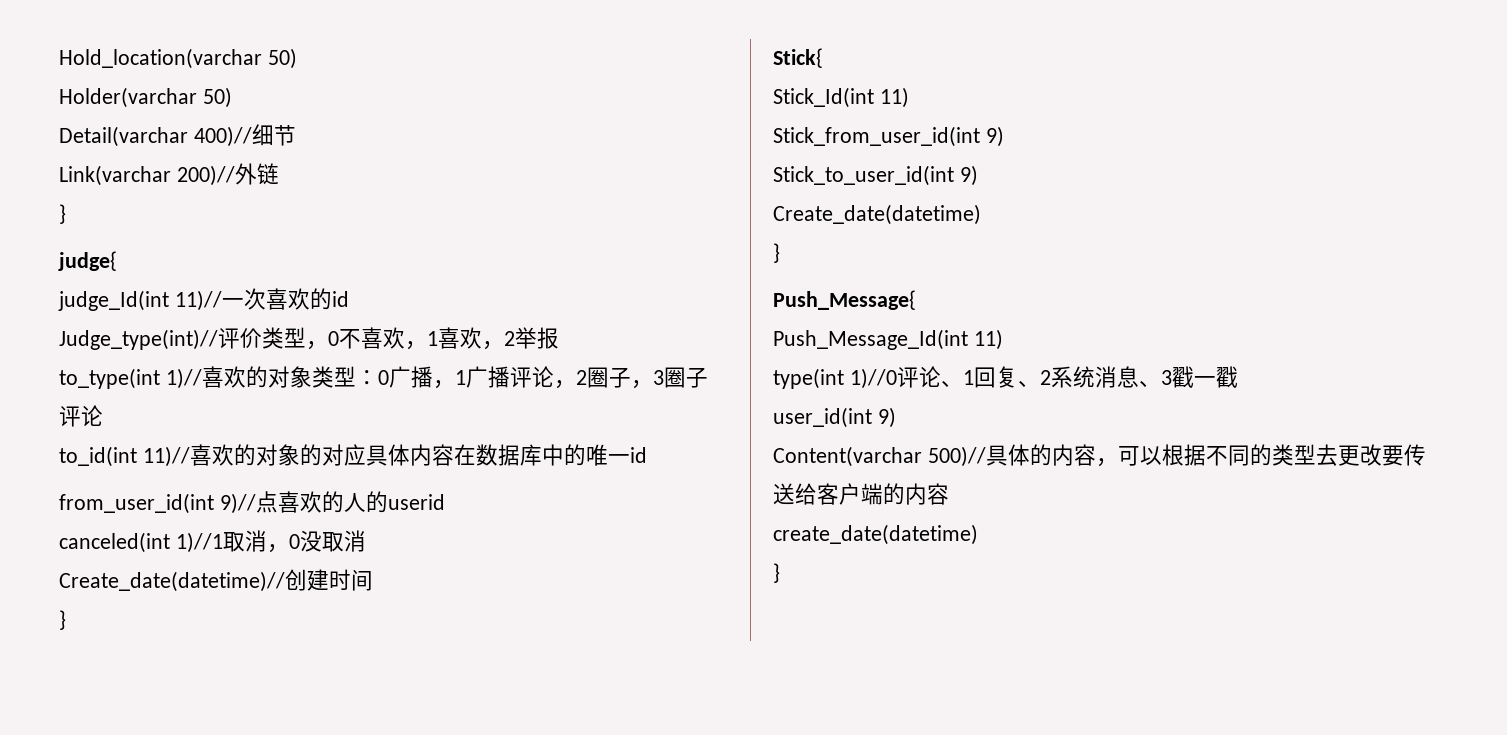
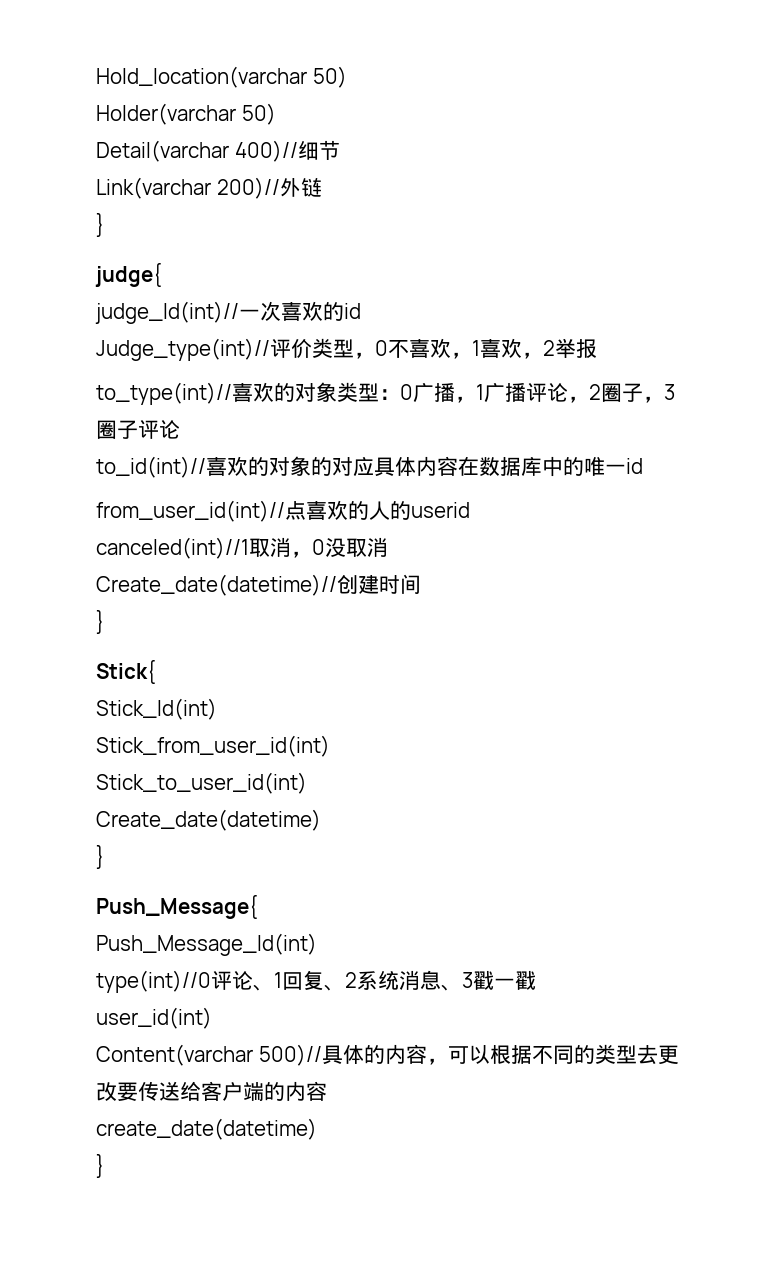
[58,290,222,311] judge_Id(int 11)// -> [95,301,239,324] judge_Id(int)//
[59,368,202,389] to_type(int 1)// -> [96,382,232,405] to_type(int)//
[59,446,190,467] to_id(int 11)// -> [96,456,206,478] to_id(int)//
[59,493,256,514] from_user_id(int 9)// -> [96,500,285,522] from_user_id(int)//
[59,532,223,553] canceled(int 1)//1 -> [96,537,249,559] canceled(int)//1
[773,87,909,108] [773,126,1004,147] [773,165,978,186] Stick_Id(int 11) // Stick_from_user_id(int 9) // Stick_to_user_id(int 9) -> [96,698,217,720] [96,735,330,757] [96,772,307,794] Stick_Id(int) // Stick_from_user_id(int) // Stick_to_user_id(int)
[773,329,1003,350] [773,368,897,389] Push_Message_Id(int 11) // type(int 1)//0 -> [96,933,317,956] [96,970,211,993] Push_Message_Id(int) // type(int)//0
[773,407,896,428] user_id(int 9) -> [96,1007,212,1029] user_id(int)

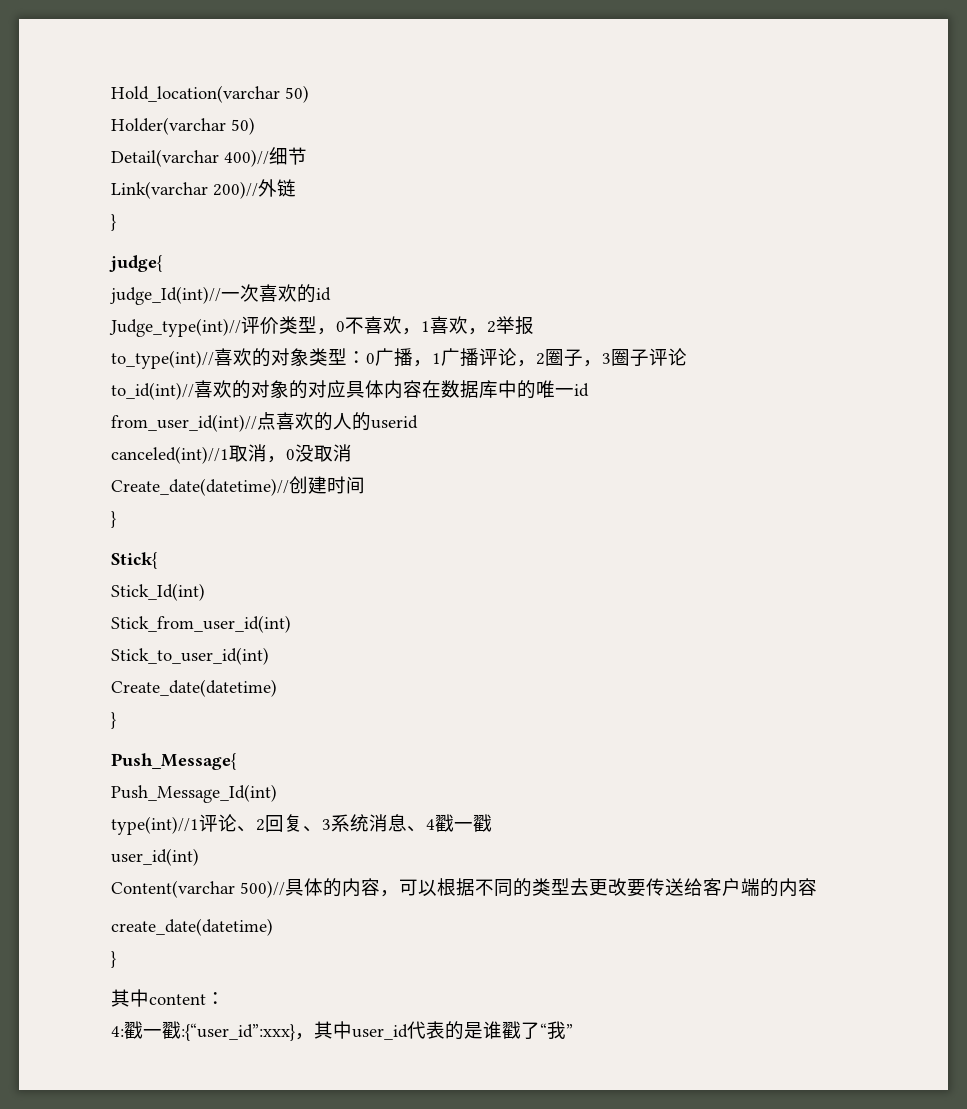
[96,970,357,993] type(int)//0评论、1回复、2 -> [111,814,331,835] type(int)//1评论、2回复、3
[462,972,473,988] 3 -> [426,819,435,830] 4
(105, 1166) none -> [111,989,225,1007] [111,1021,573,1041] // 其中content： // 4:戳一戳:{“user_id”:xxx}，其中user_id代表的是谁戳了“我”

